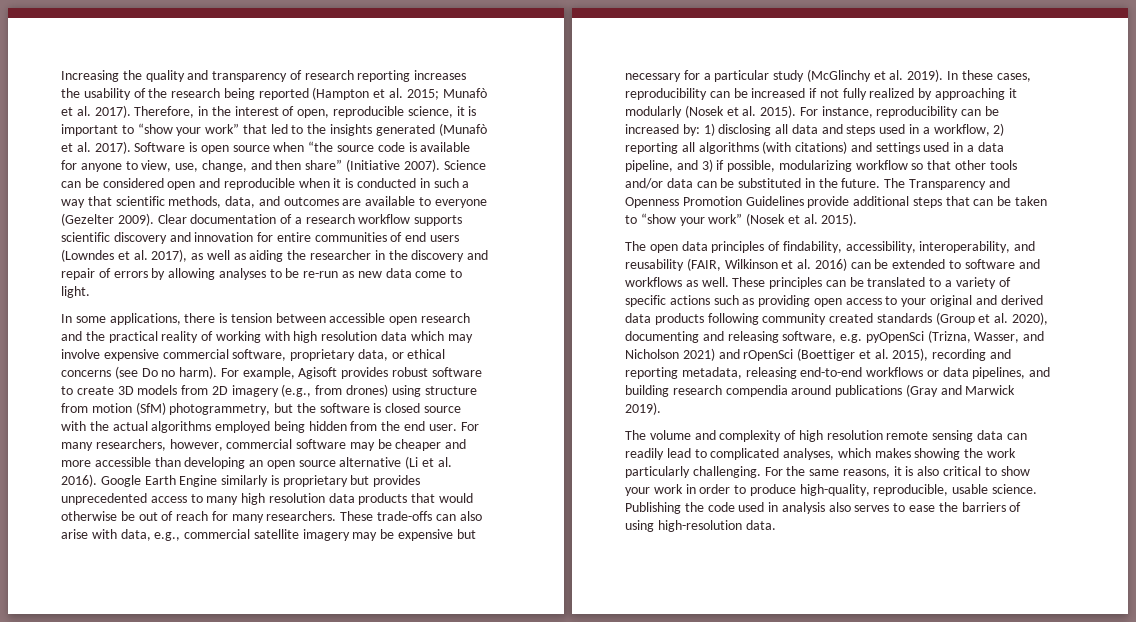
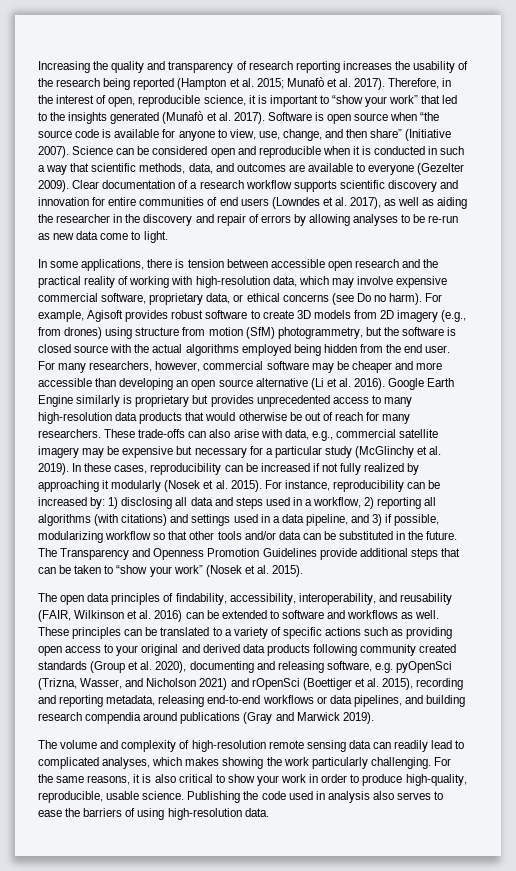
[293,331,408,343] high resolution data -> [195,276,297,288] high-resolution data,
[241,493,325,505] high resolution -> [38,412,112,424] high-resolution
[798,430,883,442] high resolution -> [191,740,266,752] high-resolution

